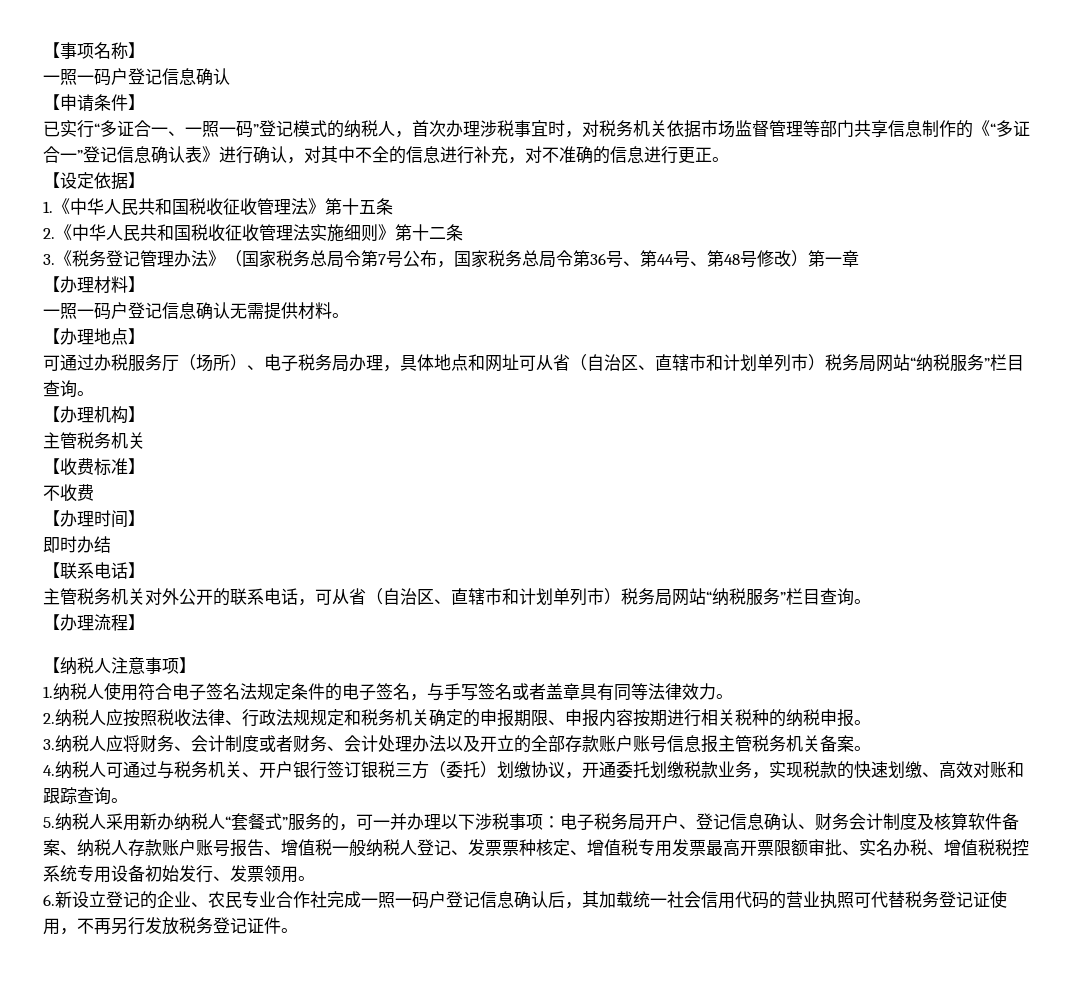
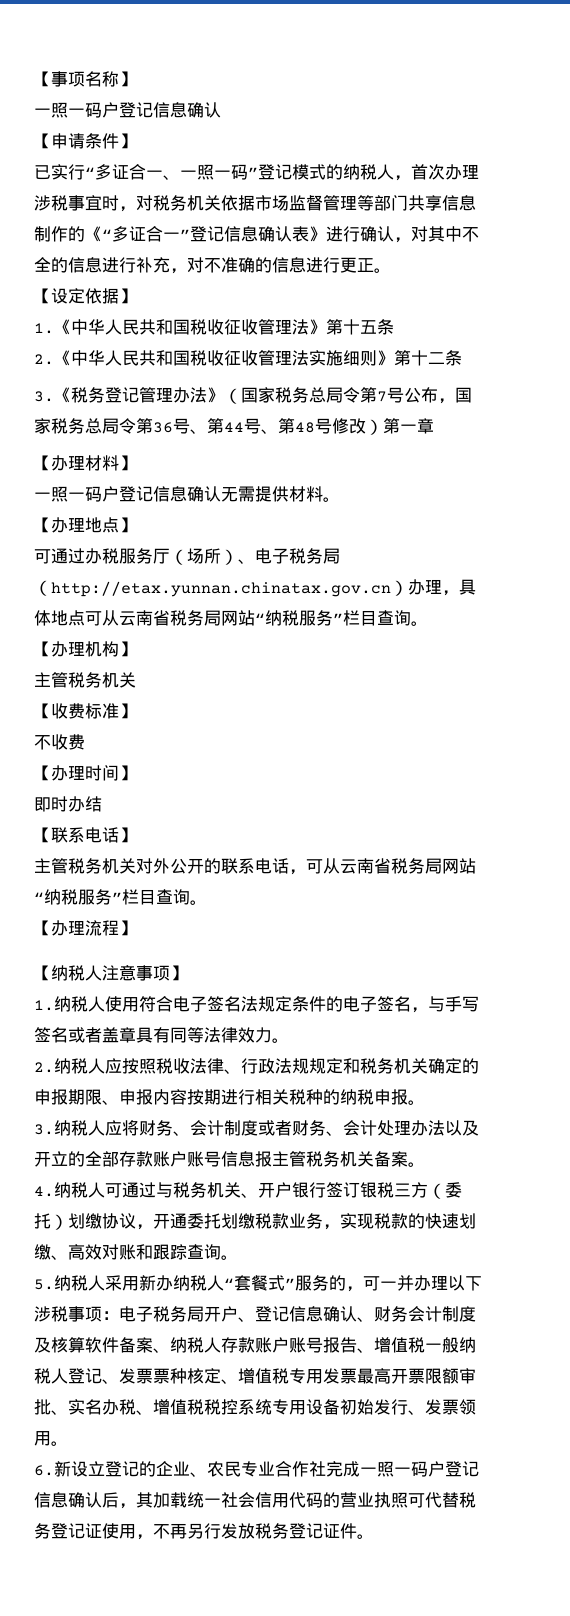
(349, 363) none -> [34,580,408,597] （http://etax.yunnan.chinatax.gov.cn）
[468,354,825,372] 和网址可从省（自治区、直辖市和计划单列市） -> [85,610,170,626] 可从云南省
[349,588,621,606] 省（自治区、直辖市和计划单列市） -> [340,858,391,874] 云南省

